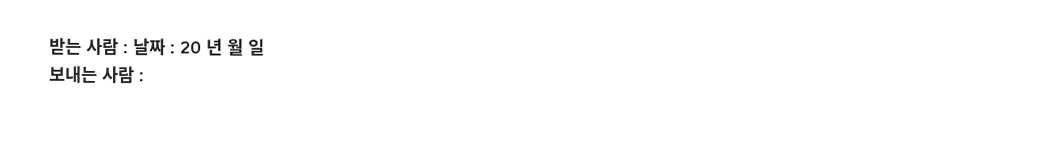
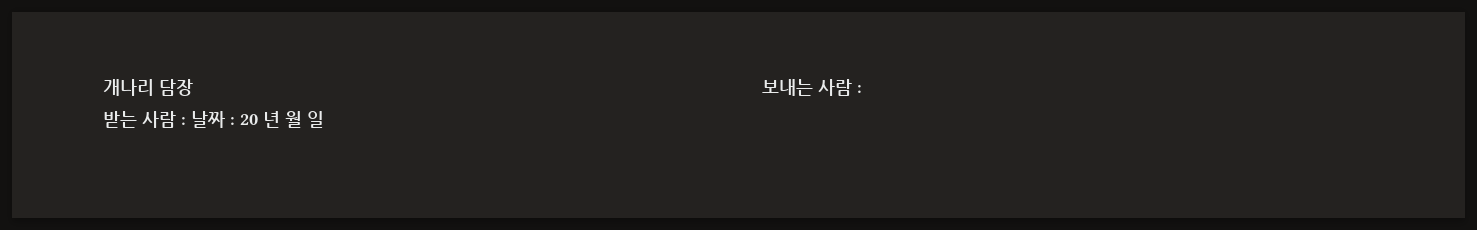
(49, 46) none -> [103,79,193,96] 개나리 담장 //

